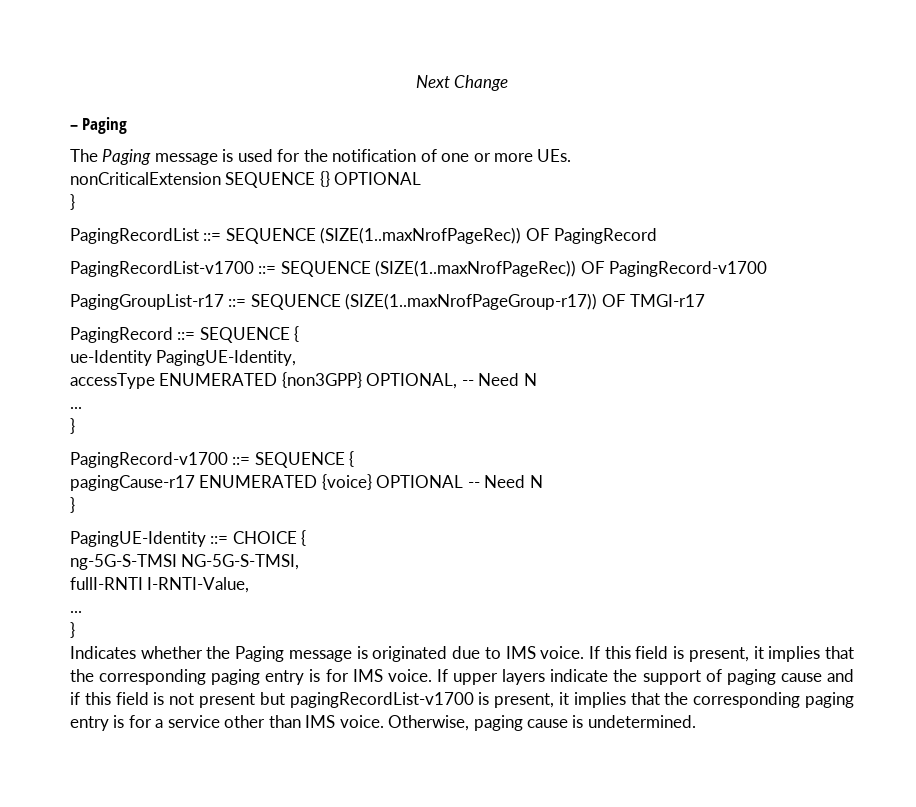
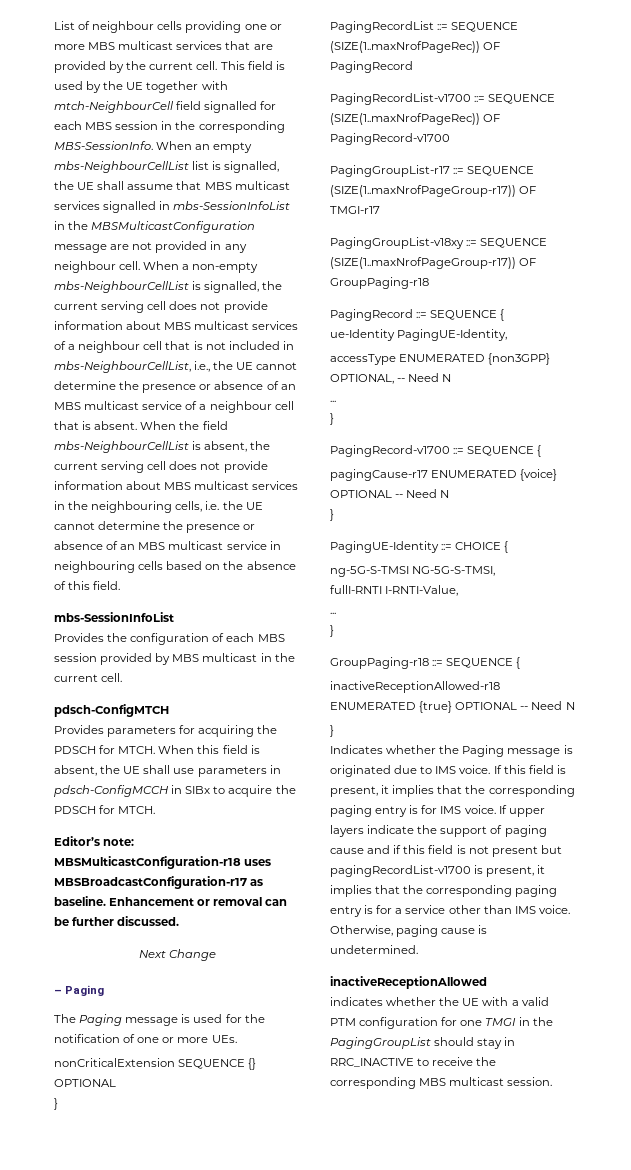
(415, 81) none -> [54,21,282,33] [54,41,273,50] [54,61,285,73] [54,81,228,93] [54,101,277,113] [54,121,285,133] [54,141,253,153] [54,161,280,173] [54,181,290,190] [54,201,291,213] [54,221,256,233] [54,241,247,253] [54,261,259,273] [54,281,283,293] [54,301,268,313] [54,321,299,330] [54,341,294,353] [54,361,298,373] [54,381,296,393] [54,401,294,413] [54,421,228,430] [54,441,271,453] [54,461,268,473] [54,481,299,490] [54,501,263,513] [54,521,256,533] [54,541,281,550] [54,561,296,573] [54,581,121,590] [54,612,174,622] [54,633,285,645] [54,653,295,665] [54,673,123,682] [54,704,169,717] [54,725,278,737] [54,745,260,754] [54,765,281,777] [54,785,296,797] [54,805,156,814] [54,836,135,846] [54,856,272,869] [54,876,264,889] [54,896,288,906] [54,916,180,926] List of neighbour cells providing one or more MBS multicast services that are provided by the current cell. This field is used by the UE together with mtch-NeighbourCell field signalled for each MBS session in the corresponding MBS-SessionInfo. When an empty mbs-NeighbourCellList list is signalled, the UE shall assume that MBS multicast services signalled in mbs-SessionInfoList in the MBSMulticastConfiguration message are not provided in any neighbour cell. When a non-empty mbs-NeighbourCellList is signalled, the current serving cell does not provide information about MBS multicast services of a neighbour cell that is not included in mbs-NeighbourCellList, i.e., the UE cannot determine the presence or absence of an MBS multicast service of a neighbour cell that is absent. When the field mbs-NeighbourCellList is absent, the current serving cell does not provide information about MBS multicast services in the neighbouring cells, i.e. the UE cannot determine the presence or absence of an MBS multicast service in neighbouring cells based on the absence of this field. // mbs-SessionInfoList // Provides the configuration of each MBS session provided by MBS multicast in the current cell. // pdsch-ConfigMTCH // Provides parameters for acquiring the PDSCH for MTCH. When this field is absent, the UE shall use parameters in pdsch-ConfigMCCH in SIBx to acquire the PDSCH for MTCH. // Editor’s note: MBSMulticastConfiguration-r18 uses MBSBroadcastConfiguration-r17 as baseline. Enhancement or removal can be further discussed. //
(706, 300) none -> [330,237,548,249] [330,257,537,269] [330,277,429,289] // PagingGroupList-v18xy ::= SEQUENCE (SIZE(1..maxNrofPageGroup-r17)) OF GroupPaging-r18
(75, 630) none -> [330,657,521,669] [330,681,500,693] [330,701,575,713] [330,725,334,737] // GroupPaging-r18 ::= SEQUENCE { // inactiveReceptionAllowed-r18 ENUMERATED {true} OPTIONAL -- Need N // }
(696, 721) none -> [330,976,487,989] [330,997,549,1006] [330,1017,553,1029] [330,1037,516,1049] [330,1057,497,1067] [330,1077,553,1089] // inactiveReceptionAllowed // indicates whether the UE with a valid PTM configuration for one TMGI in the PagingGroupList should stay in RRC_INACTIVE to receive the corresponding MBS multicast session.

